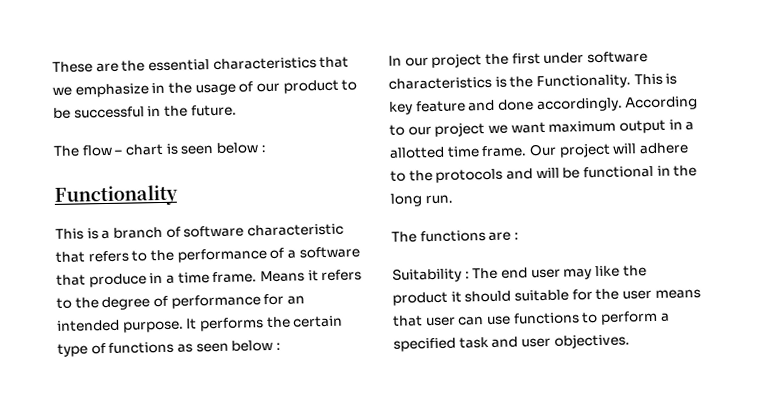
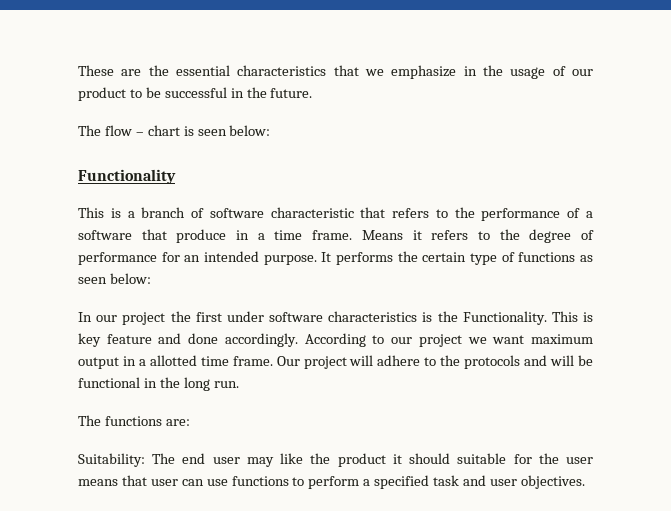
[215,142,266,154] below : -> [229,125,271,136] below:
[231,339,281,352] below : -> [109,273,151,284] below:
[488,231,519,241] [392,267,470,283] are : // Suitability : -> [165,419,190,426] [78,453,145,467] are: // Suitability:

